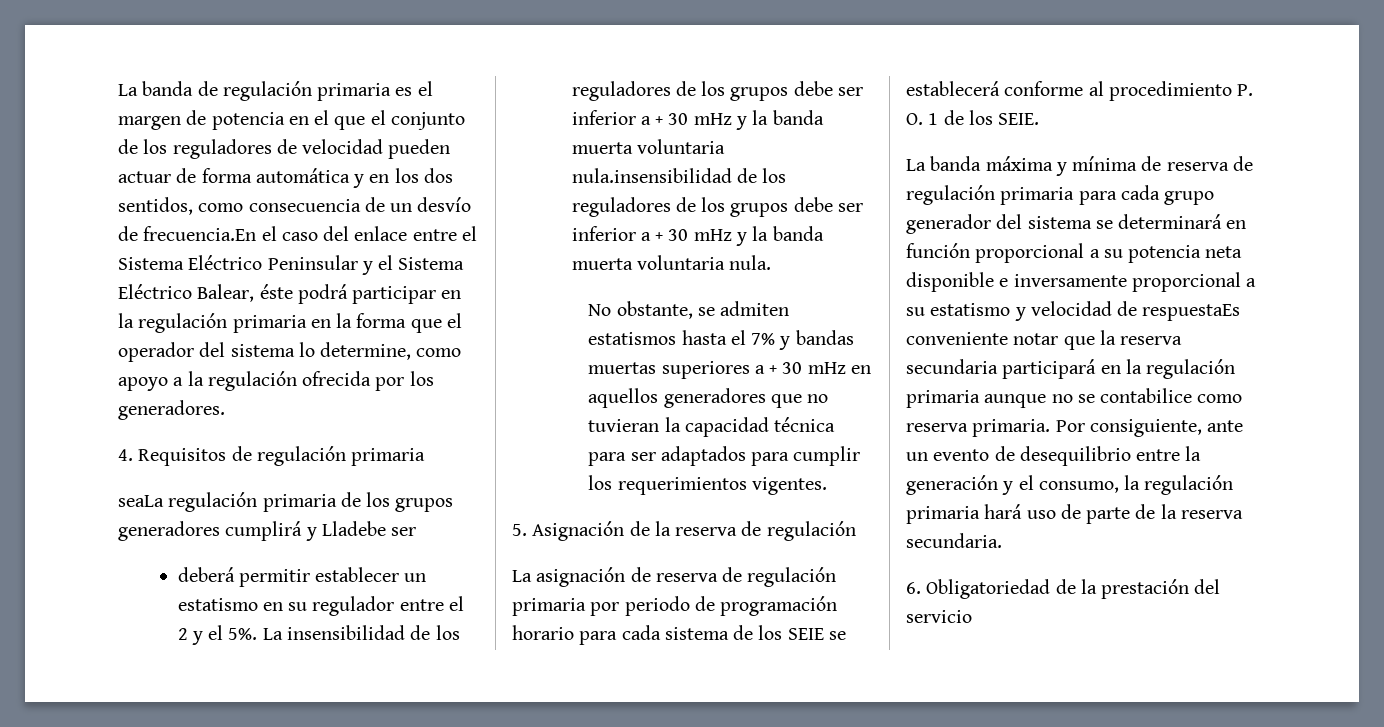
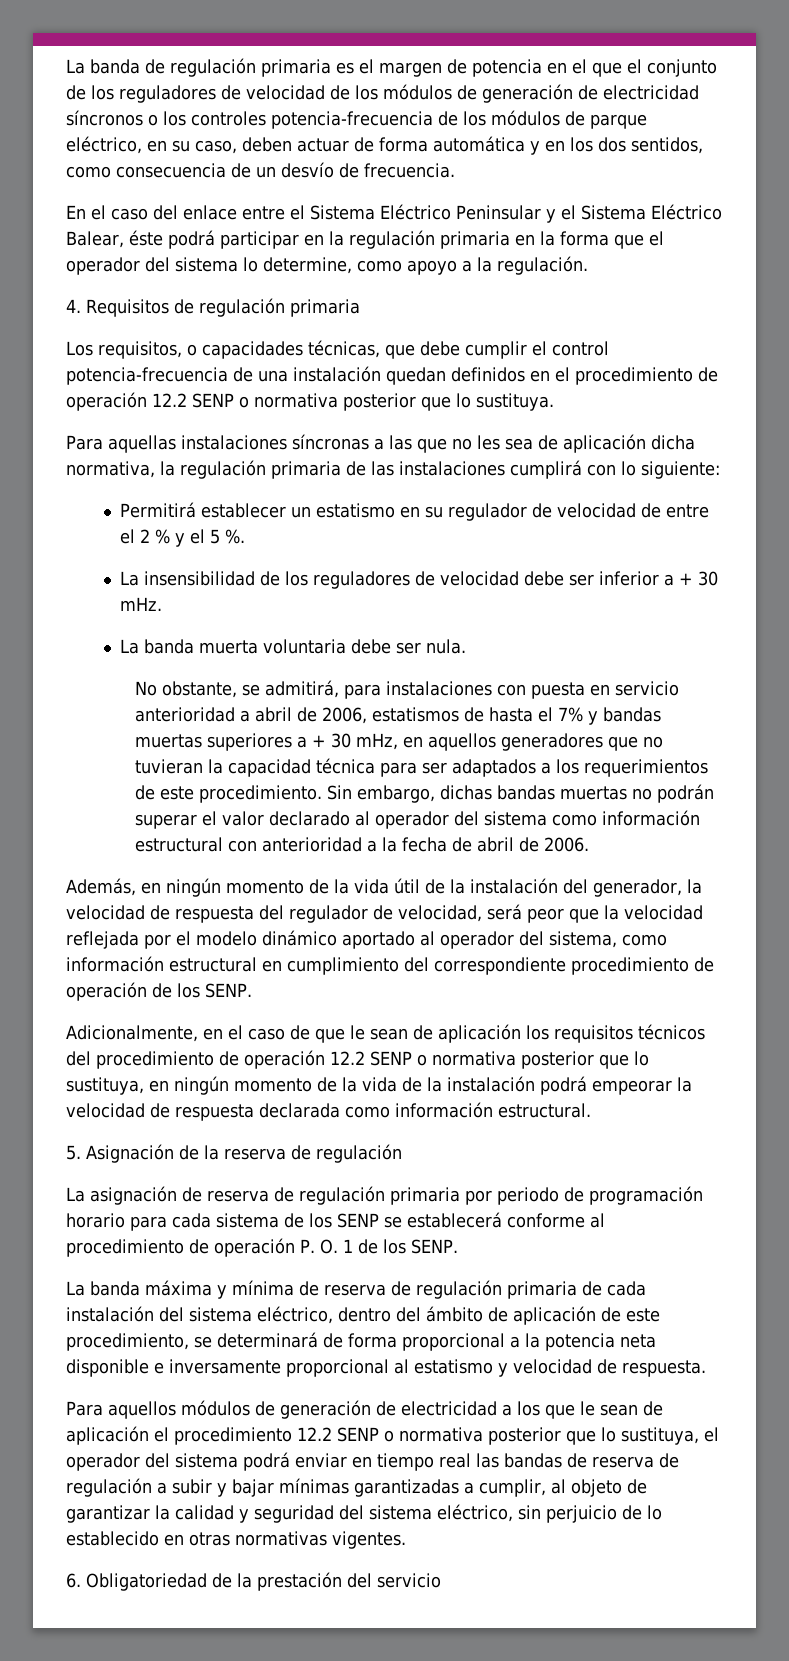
[388,139,451,159] pueden -> [330,84,699,103] [66,110,647,129] [66,136,292,154] de los módulos de generación de electricidad síncronos o los controles potencia-frecuencia de los módulos de parque eléctrico, en su caso, deben
[143,226,257,241] frecuencia.En -> [364,163,455,178] [66,205,86,219] frecuencia. // En
[207,371,434,391] [118,400,225,420] regulación ofrecida por los generadores. -> [497,256,588,275] regulación.
[118,492,454,512] [118,521,417,541] [177,567,310,587] seaLa regulación primaria de los grupos generadores cumplirá y Lladebe ser // deberá permitir -> [66,340,609,359] [66,366,718,385] [66,392,554,411] [66,434,695,453] [66,460,720,479] [120,502,197,518] Los requisitos, o capacidades técnicas, que debe cumplir el control potencia-frecuencia de una instalación quedan definidos en el procedimiento de operación 12.2 SENP o normativa posterior que lo sustituya. // Para aquellas instalaciones síncronas a las que no les sea de aplicación dicha normativa, la regulación primaria de las instalaciones cumplirá con lo siguiente: // Permitirá
(395, 606) none -> [532,503,662,518] de velocidad de
[191,625,258,645] y el 5%. -> [155,529,246,547] % y el 5 %. //
[701,81,863,101] [571,110,824,130] [571,139,725,154] [571,168,787,183] [571,197,863,217] [571,226,824,246] [571,255,772,270] [588,301,790,319] [588,332,677,345] los grupos debe ser inferior a + 30 mHz y la banda muerta voluntaria nula.insensibilidad de los reguladores de los grupos debe ser inferior a + 30 mHz y la banda muerta voluntaria nula. // No obstante, se admiten estatismos -> [440,571,719,586] [120,597,163,611] [120,639,467,654] [134,680,679,699] [134,707,484,724] velocidad debe ser inferior a + 30 mHz. // La banda muerta voluntaria debe ser nula. // No obstante, se admitirá, para instalaciones con puesta en servicio anterioridad a abril de 2006, estatismos de
[807,362,846,374] mHz -> [355,733,398,750] mHz,
[751,446,861,466] [588,475,827,495] para cumplir los requerimientos vigentes. -> [540,759,708,777] [134,784,714,803] [134,810,700,829] [134,837,589,852] [66,878,702,897] [66,904,703,923] [66,930,667,949] [66,956,714,975] [66,982,252,1001] [66,1024,705,1043] [66,1050,649,1069] [66,1076,692,1095] [66,1102,591,1121] a los requerimientos de este procedimiento. Sin embargo, dichas bandas muertas no podrán superar el valor declarado al operador del sistema como información estructural con anterioridad a la fecha de abril de 2006. // Además, en ningún momento de la vida útil de la instalación del generador, la velocidad de respuesta del regulador de velocidad, será peor que la velocidad reflejada por el modelo dinámico aportado al operador del sistema, como información estructural en cumplimiento del correspondiente procedimiento de operación de los SENP. // Adicionalmente, en el caso de que le sean de aplicación los requisitos técnicos del procedimiento de operación 12.2 SENP o normativa posterior que lo sustituya, en ningún momento de la vida de la instalación podrá empeorar la velocidad de respuesta declarada como información estructural.
[787,628,824,640] SEIE -> [337,1213,379,1228] SENP
(1232, 91) none -> [189,1238,295,1257] de operación
[998,113,1040,125] SEIE. -> [410,1239,458,1254] SENP.
[1078,185,1215,205] [906,214,1247,234] [906,243,1123,263] para cada grupo generador del sistema se determinará en función proporcional a su -> [582,1281,646,1296] [66,1306,660,1325] [66,1332,540,1351] de cada instalación del sistema eléctrico, dentro del ámbito de aplicación de este procedimiento, se determinará de forma proporcional a la
[1246,278,1257,287] [906,307,925,316] a su -> [394,1359,409,1374] al
[1142,304,1241,321] [906,330,1183,350] [906,359,1236,379] [906,388,1243,408] [906,419,1244,437] [906,446,1202,466] [906,475,1234,495] [906,504,1243,524] [906,533,1002,548] respuestaEs conveniente notar que la reserva secundaria participará en la regulación primaria aunque no se contabilice como reserva primaria. Por consiguiente, ante un evento de desequilibrio entre la generación y el consumo, la regulación primaria hará uso de parte de la reserva secundaria. -> [622,1360,706,1377] [66,1400,663,1419] [66,1426,719,1445] [66,1452,679,1471] [66,1478,647,1497] [66,1504,662,1523] [66,1531,406,1549] respuesta. // Para aquellos módulos de generación de electricidad a los que le sean de aplicación el procedimiento 12.2 SENP o normativa posterior que lo sustituya, el operador del sistema podrá enviar en tiempo real las bandas de reserva de regulación a subir y bajar mínimas garantizadas a cumplir, al objeto de garantizar la calidad y seguridad del sistema eléctrico, sin perjuicio de lo establecido en otras normativas vigentes.

